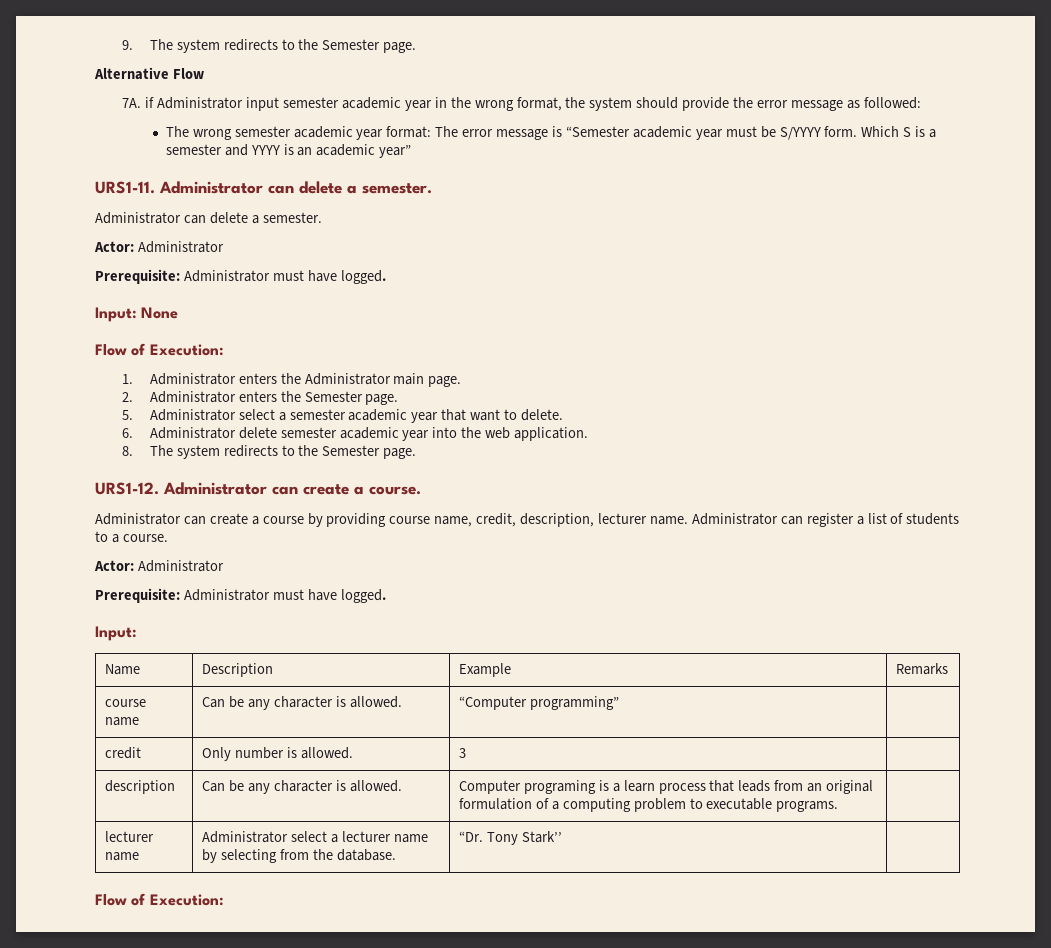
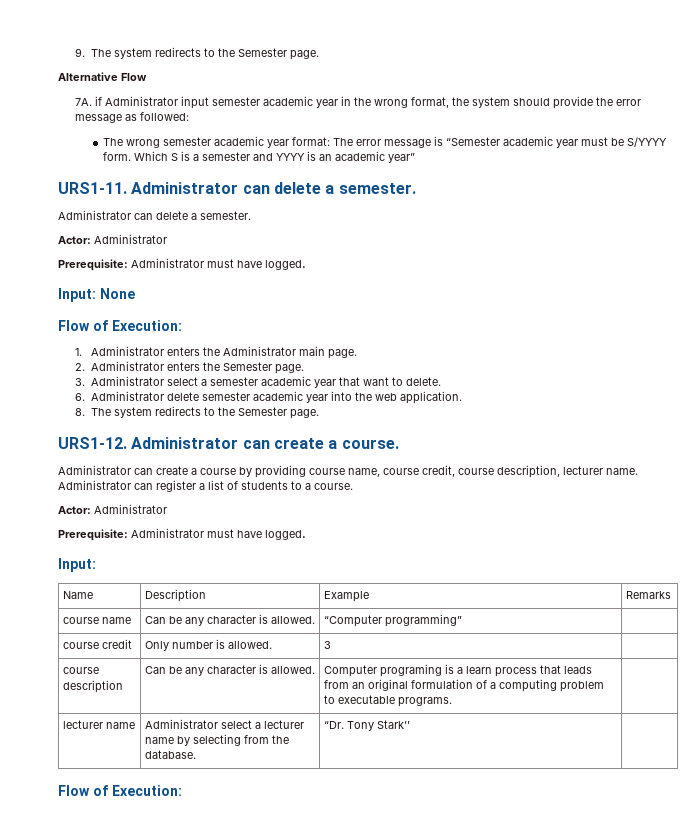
[122,410,134,420] 5. -> [74,378,85,386] 3.
[476,513,517,527] credit, -> [383,465,494,477] course credit, course
(619, 703) none -> [62,642,99,649] course
(466, 753) none -> [62,667,99,674] course

